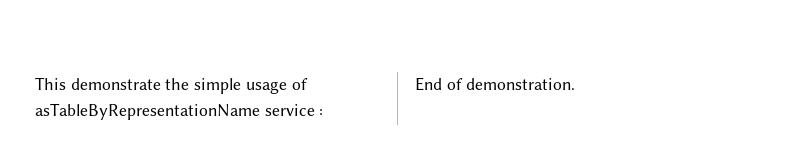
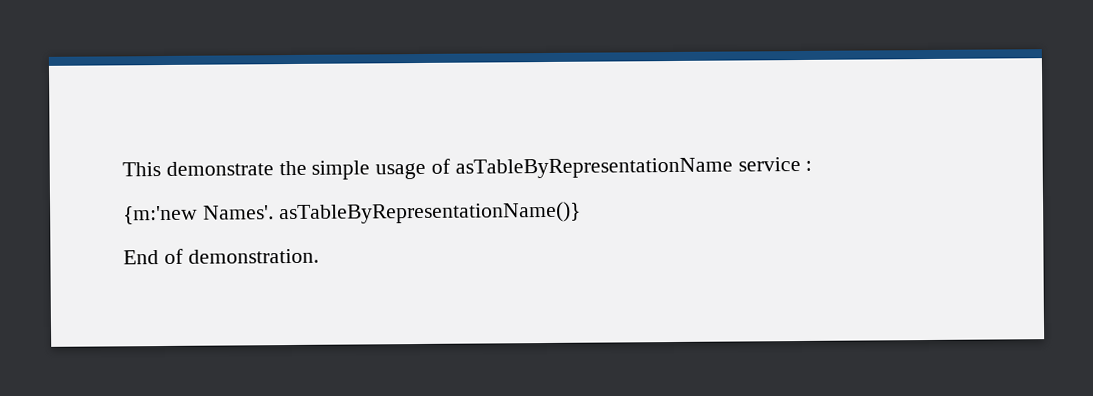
(324, 112) none -> [123,201,581,225] // {m:'new Names'. asTableByRepresentationName()}

